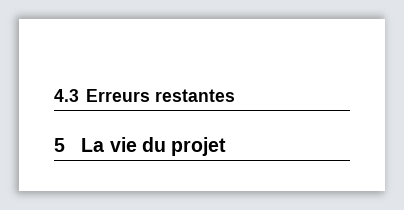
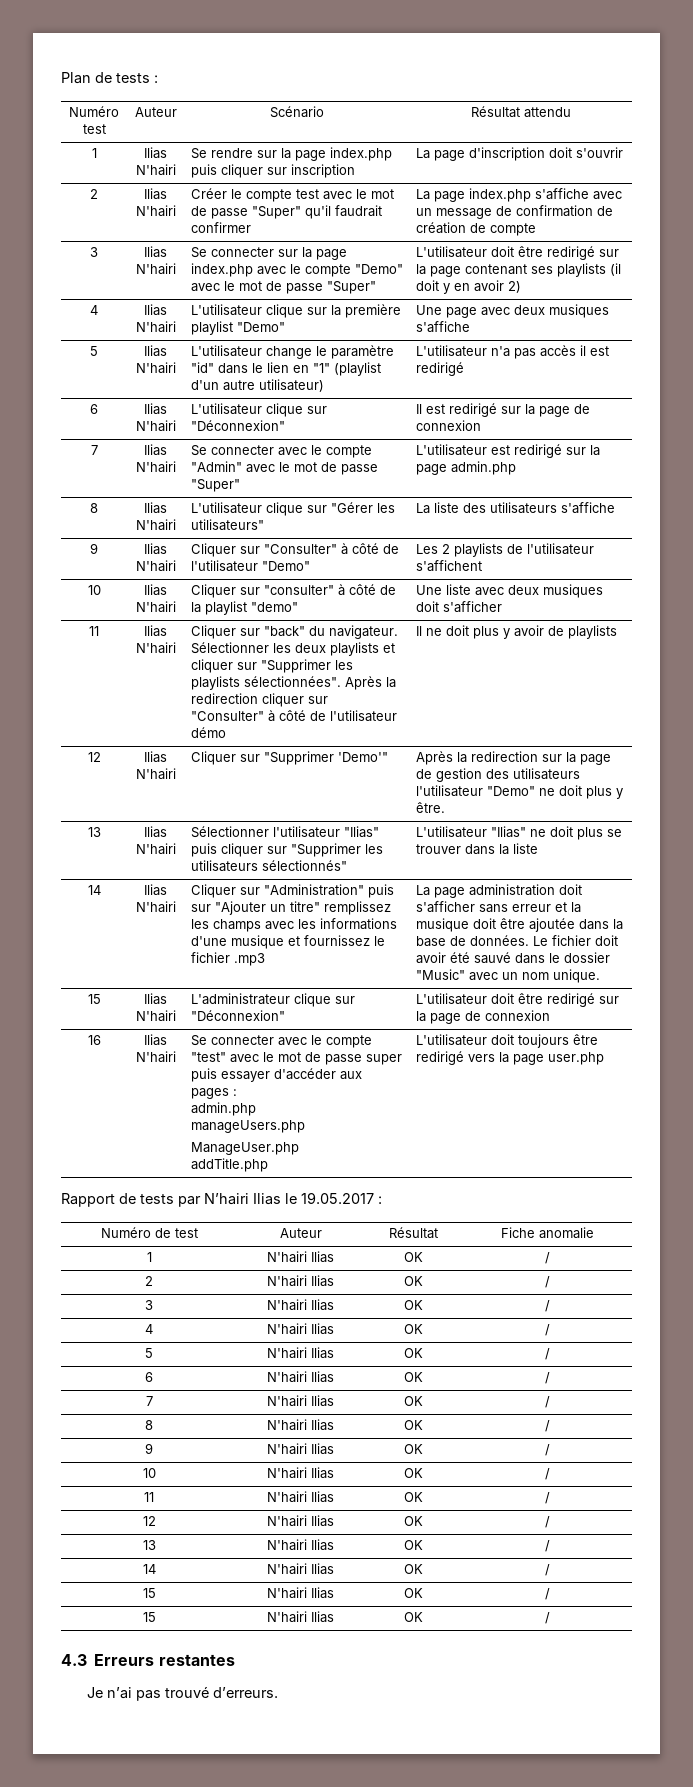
[54,89,235,102] [54,137,227,156] 4.3 Erreurs restantes // 5 La vie du projet -> [61,72,158,84] [69,106,119,117] [82,124,106,134] [134,107,177,117] [270,106,324,118] [470,106,571,118] [91,148,97,158] [144,147,167,159] [135,164,176,176] [190,147,392,161] [190,164,355,178] [415,147,623,161] [90,189,98,199] [144,188,167,200] [135,205,176,217] [190,188,394,202] [190,205,382,219] [190,222,251,233] [415,188,622,202] [415,205,613,219] [415,222,536,236] [90,247,98,257] [144,246,167,258] [135,263,176,275] [190,247,347,260] [190,263,403,277] [190,281,376,294] [415,246,619,260] [415,263,621,277] [415,280,521,294] [90,305,98,315] [144,304,167,316] [135,321,176,333] [190,304,401,318] [190,321,285,335] [415,304,609,318] [415,321,470,333] [90,346,98,356] [144,345,167,357] [135,362,176,374] [190,345,394,359] [190,362,381,376] [190,379,324,392] [415,345,609,359] [415,362,464,376] [90,404,98,414] [144,403,167,415] [135,420,176,432] [190,403,327,417] [190,420,285,431] [415,403,590,417] [415,420,481,431] [90,445,98,455] [144,444,167,456] [135,461,176,473] [190,445,372,458] [190,461,378,475] [190,479,240,492] [415,444,600,458] [415,461,516,475] [90,503,98,513] [144,502,167,514] [135,519,176,531] [190,502,395,516] [190,519,264,531] [415,502,615,514] [90,543,98,554] [144,543,167,555] [135,560,176,572] [190,543,399,557] [190,560,310,572] [415,543,594,557] [415,560,482,572] [87,585,101,595] [144,584,167,596] [135,601,176,613] [190,584,396,598] [190,601,298,615] [415,584,603,598] [415,601,502,613] [89,626,99,636] [144,625,167,637] [135,642,176,654] [190,625,398,639] [190,642,395,656] [190,659,353,673] [190,676,396,690] [190,693,328,707] [190,710,397,722] [190,727,226,738] [415,625,617,639] [87,752,101,762] [144,751,167,763] [135,768,176,780] [190,751,388,765] [415,751,611,765] [415,768,580,782] [415,785,623,799] [415,802,445,813] [87,827,101,837] [144,826,167,838] [135,843,176,855] [190,826,379,838] [190,843,383,857] [190,860,347,872] [415,826,622,840] [415,843,538,855] [87,885,101,895] [144,884,167,896] [135,901,176,913] [190,884,394,898] [190,901,391,915] [190,918,397,932] [190,935,385,949] [190,952,265,966] [415,884,582,898] [415,901,581,913] [415,918,623,932] [415,935,618,947] [415,952,610,964] [415,969,600,983] [87,994,101,1004] [144,993,167,1005] [135,1010,176,1022] [190,993,355,1007] [190,1010,285,1021] [415,993,619,1007] [415,1010,550,1024] [87,1035,101,1045] [144,1034,167,1046] [135,1051,176,1063] [190,1035,372,1048] [190,1052,402,1065] [190,1068,362,1082] [190,1088,237,1099] [190,1102,256,1116] [190,1120,305,1133] [190,1142,299,1155] [190,1158,268,1172] [415,1034,598,1048] [415,1051,604,1065] [61,1192,382,1207] [100,1227,198,1238] [279,1228,322,1238] [389,1227,438,1239] [500,1227,594,1239] [146,1252,152,1262] [267,1251,334,1263] [404,1252,423,1262] [544,1252,550,1264] [145,1276,153,1286] [267,1275,334,1287] [404,1276,423,1286] [544,1276,550,1288] [145,1300,153,1310] [267,1299,334,1311] [404,1300,423,1310] [544,1300,550,1312] [145,1324,153,1334] [267,1323,334,1335] [404,1324,423,1334] [544,1324,550,1336] [145,1348,153,1358] [267,1347,334,1359] [404,1348,423,1358] [544,1348,550,1360] [145,1372,153,1382] [267,1371,334,1383] [404,1372,423,1382] [544,1372,550,1384] [145,1396,153,1406] [267,1395,334,1407] [404,1396,423,1406] [544,1396,550,1408] [145,1420,153,1430] [267,1419,334,1431] [404,1420,423,1430] [544,1420,550,1432] [145,1443,153,1454] [267,1443,334,1455] [404,1444,423,1454] [544,1444,550,1456] [142,1468,156,1478] [267,1467,334,1479] [404,1468,423,1478] [544,1468,550,1480] [144,1492,154,1502] [267,1491,334,1503] [404,1492,423,1502] [544,1492,550,1504] [142,1516,156,1526] [267,1515,334,1527] [404,1516,423,1526] [544,1516,550,1528] [142,1540,156,1550] [267,1539,334,1551] [404,1540,423,1550] [544,1540,550,1552] [142,1564,156,1574] [267,1563,334,1575] [404,1564,423,1574] [544,1564,550,1576] [142,1588,156,1598] [267,1587,334,1599] [404,1588,423,1598] [544,1588,550,1600] [142,1612,156,1622] [267,1611,334,1623] [404,1612,423,1622] [544,1612,550,1624] [61,1654,235,1666] [86,1686,278,1701] Plan de tests : // Numéro test | Auteur | Scénario | Résultat attendu // 1 | Ilias N'hairi | Se rendre sur la page index.php puis cliquer sur inscription | La page d'inscription doit s'ouvrir // 2 | Ilias N'hairi | Créer le compte test avec le mot de passe "Super" qu'il faudrait confirmer | La page index.php s'affiche avec un message de confirmation de création de compte // 3 | Ilias N'hairi | Se connecter sur la page index.php avec le compte "Demo" avec le mot de passe "Super" | L'utilisateur doit être redirigé sur la page contenant ses playlists (il doit y en avoir 2) // 4 | Ilias N'hairi | L'utilisateur clique sur la première playlist "Demo" | Une page avec deux musiques s'affiche // 5 | Ilias N'hairi | L'utilisateur change le paramètre "id" dans le lien en "1" (playlist d'un autre utilisateur) | L'utilisateur n'a pas accès il est redirigé // 6 | Ilias N'hairi | L'utilisateur clique sur "Déconnexion" | Il est redirigé sur la page de connexion // 7 | Ilias N'hairi | Se connecter avec le compte "Admin" avec le mot de passe "Super" | L'utilisateur est redirigé sur la page admin.php // 8 | Ilias N'hairi | L'utilisateur clique sur "Gérer les utilisateurs" | La liste des utilisateurs s'affiche // 9 | Ilias N'hairi | Cliquer sur "Consulter" à côté de l'utilisateur "Demo" | Les 2 playlists de l'utilisateur s'affichent // 10 | Ilias N'hairi | Cliquer sur "consulter" à côté de la playlist "demo" | Une liste avec deux musiques doit s'afficher // 11 | Ilias N'hairi | Cliquer sur "back" du navigateur. Sélectionner les deux playlists et cliquer sur "Supprimer les playlists sélectionnées". Après la redirection cliquer sur "Consulter" à côté de l'utilisateur démo | Il ne doit plus y avoir de playlists // 12 | Ilias N'hairi | Cliquer sur "Supprimer 'Demo'" | Après la redirection sur la page de gestion des utilisateurs l'utilisateur "Demo" ne doit plus y être. // 13 | Ilias N'hairi | Sélectionner l'utilisateur "Ilias" puis cliquer sur "Supprimer les utilisateurs sélectionnés" | L'utilisateur "Ilias" ne doit plus se trouver dans la liste // 14 | Ilias N'hairi | Cliquer sur "Administration" puis sur "Ajouter un titre" remplissez les champs avec les informations d'une musique et fournissez le fichier .mp3 | La page administration doit s'afficher sans erreur et la musique doit être ajoutée dans la base de données. Le fichier doit avoir été sauvé dans le dossier "Music" avec un nom unique. // 15 | Ilias N'hairi | L'administrateur clique sur "Déconnexion" | L'utilisateur doit être redirigé sur la page de connexion // 16 | Ilias N'hairi | Se connecter avec le compte "test" avec le mot de passe super puis essayer d'accéder aux pages : // admin.php // manageUsers.php // ManageUser.php // addTitle.php | L'utilisateur doit toujours être redirigé vers la page user.php // Rapport de tests par N’hairi Ilias le 19.05.2017 : // Numéro de test | Auteur | Résultat | Fiche anomalie // 1 | N'hairi Ilias | OK | / // 2 | N'hairi Ilias | OK | / // 3 | N'hairi Ilias | OK | / // 4 | N'hairi Ilias | OK | / // 5 | N'hairi Ilias | OK | / // 6 | N'hairi Ilias | OK | / // 7 | N'hairi Ilias | OK | / // 8 | N'hairi Ilias | OK | / // 9 | N'hairi Ilias | OK | / // 10 | N'hairi Ilias | OK | / // 11 | N'hairi Ilias | OK | / // 12 | N'hairi Ilias | OK | / // 13 | N'hairi Ilias | OK | / // 14 | N'hairi Ilias | OK | / // 15 | N'hairi Ilias | OK | / // 15 | N'hairi Ilias | OK | / // 4.3 Erreurs restantes // Je n’ai pas trouvé d’erreurs.

